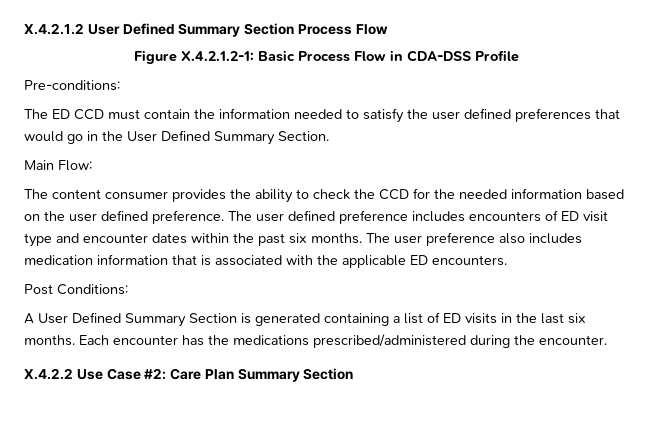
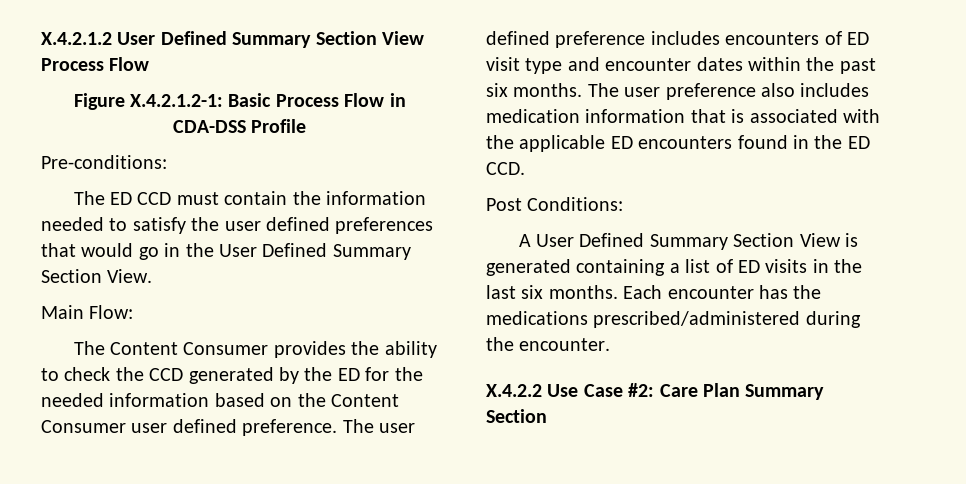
(295, 29) none -> [382,31,424,45] View
[278,131,329,141] Section. -> [41,269,153,283] Section View.
[52,189,168,200] content consumer -> [109,342,269,355] Content Consumer
(409, 194) none -> [188,367,360,384] generated by the ED
(65, 216) none -> [331,394,399,407] [41,420,126,433] Content Consumer
[432,255,507,266] encounters. -> [638,135,870,149] [486,162,525,175] encounters found in the ED CCD.
(237, 318) none -> [799,233,841,247] View

